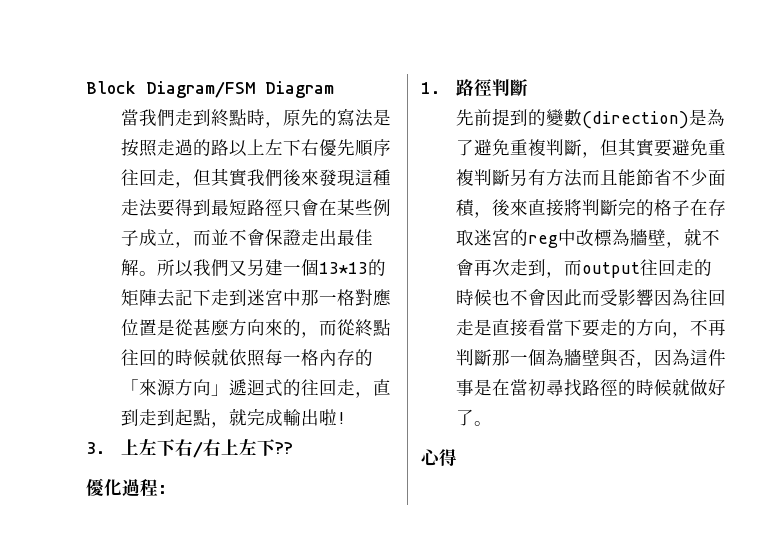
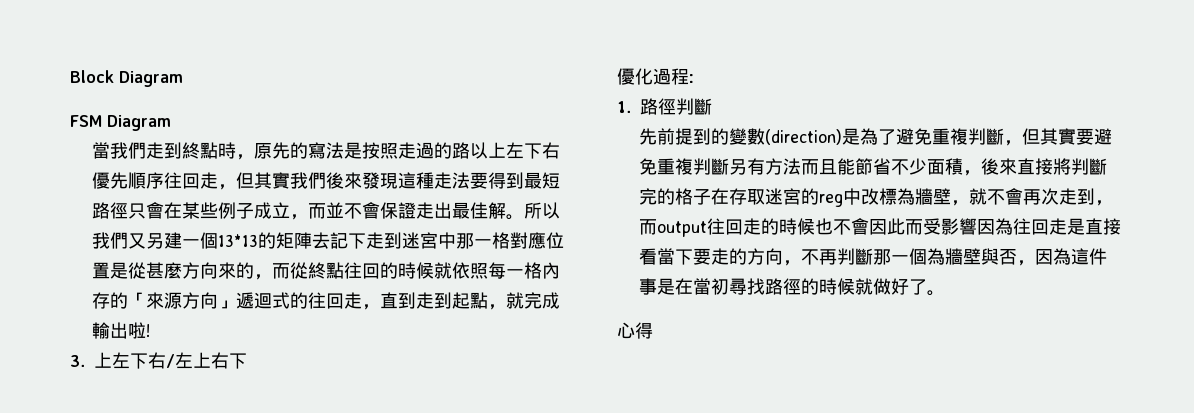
[146,81,255,98] Diagram/FSM -> [119,71,183,87] [70,115,102,127] Diagram // FSM
[202,439,293,456] 右上左下?? -> [174,352,247,369] 左上右下

